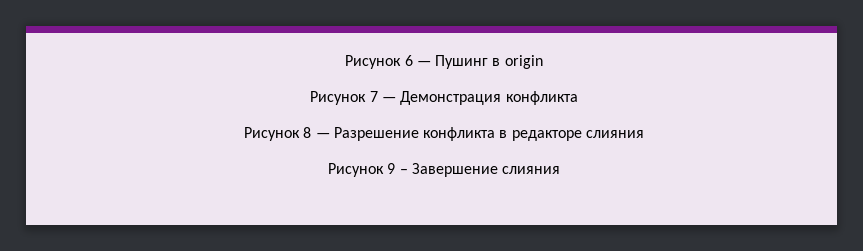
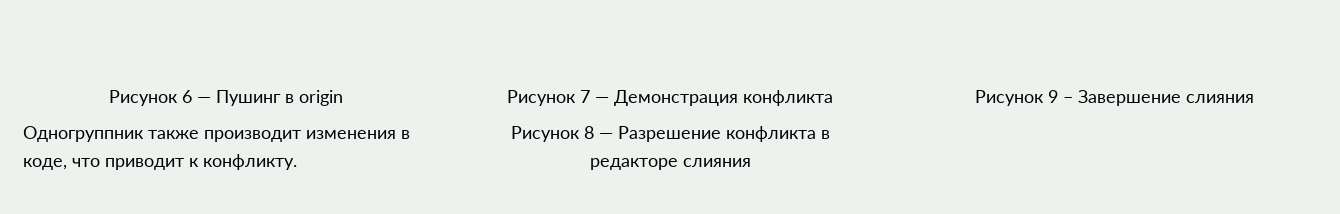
(543, 62) none -> [23,126,410,142] [23,154,297,170] // Одногруппник также производит изменения в коде, что приводит к конфликту.

